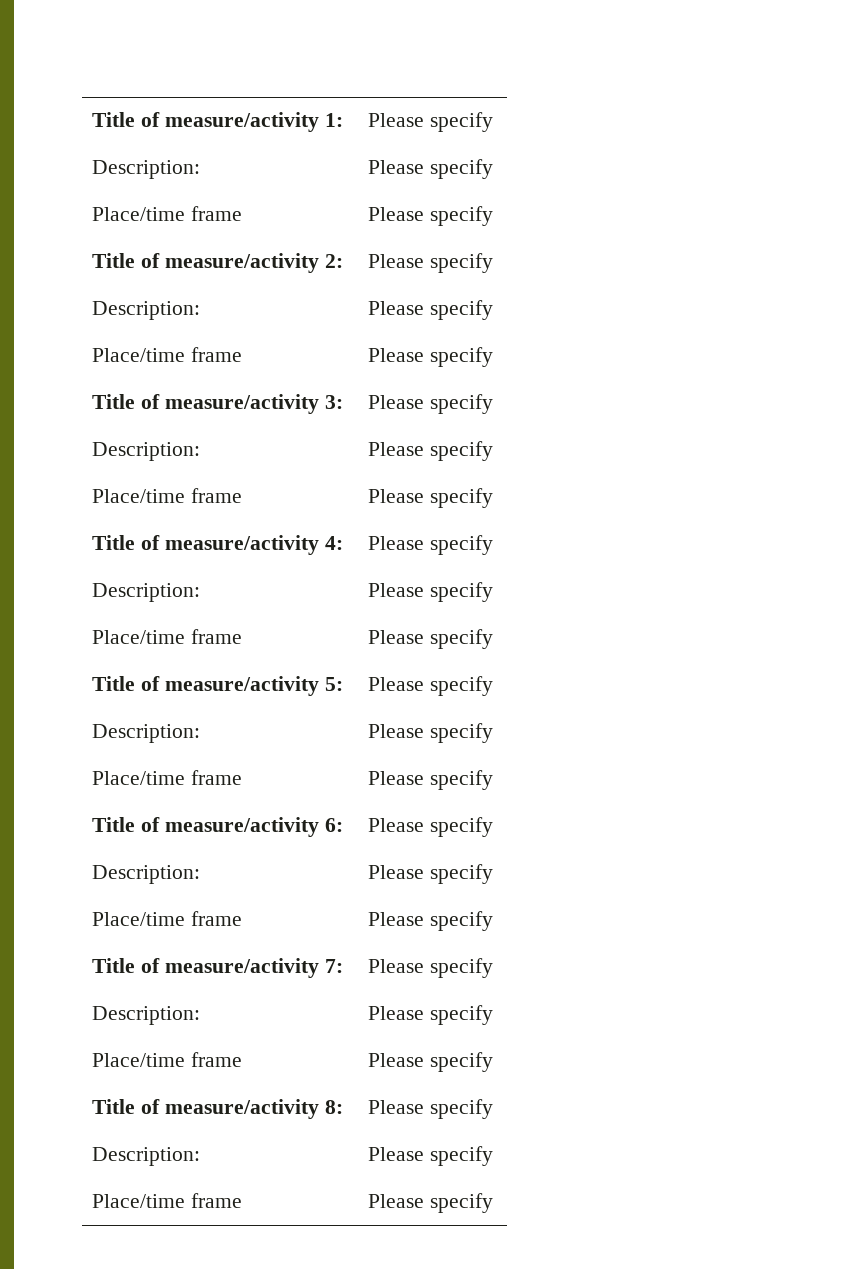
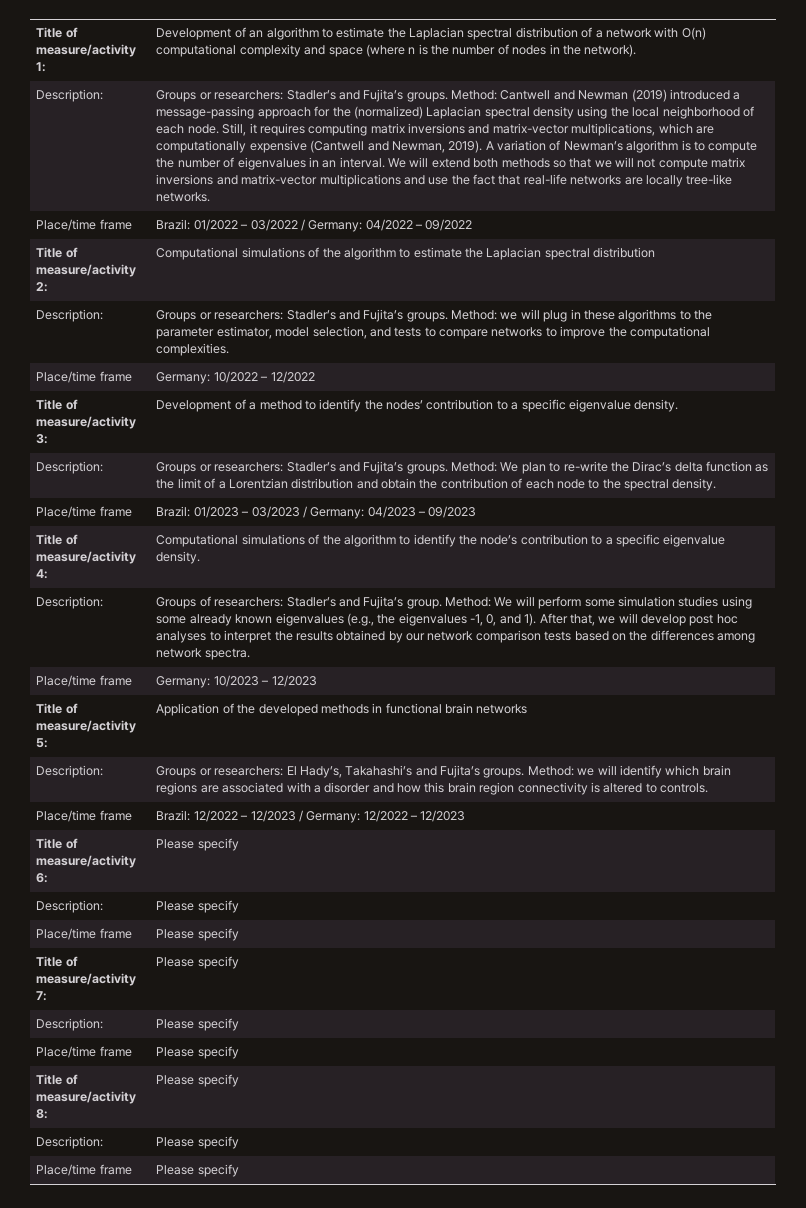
[368,112,493,132] [92,160,201,179] [368,159,493,179] [92,206,242,221] [368,206,493,226] [92,253,343,273] [368,253,493,273] [92,301,201,320] [368,300,493,320] [92,347,242,362] [368,347,493,367] [92,394,343,414] [368,394,493,414] [92,442,201,461] [368,441,493,461] [92,488,242,503] [368,488,493,508] [92,535,343,555] [368,535,493,555] [92,583,201,602] [368,582,493,602] [92,629,242,644] [368,629,493,649] [92,676,343,696] [368,676,493,696] [92,724,201,743] [368,723,493,743] [92,770,242,785] [368,770,493,790] Please specify // Description: | Please specify // Place/time frame | Please specify // Title of measure/activity 2: | Please specify // Description: | Please specify // Place/time frame | Please specify // Title of measure/activity 3: | Please specify // Description: | Please specify // Place/time frame | Please specify // Title of measure/activity 4: | Please specify // Description: | Please specify // Place/time frame | Please specify // Title of measure/activity 5: | Please specify // Description: | Please specify // Place/time frame | Please specify -> [156,27,706,40] [156,44,637,57] [36,89,104,102] [156,89,741,102] [156,106,754,119] [156,123,714,136] [156,140,758,153] [156,157,746,170] [156,174,733,187] [156,192,211,202] [36,219,132,231] [156,219,473,232] [36,247,78,258] [36,264,137,277] [36,282,49,292] [156,247,656,260] [36,309,104,322] [156,309,713,322] [156,326,710,339] [156,343,230,356] [36,371,132,383] [156,371,315,384] [36,399,78,410] [36,416,137,429] [36,434,49,444] [156,399,679,412] [36,461,104,474] [156,461,769,474] [156,478,717,491] [36,506,132,518] [156,506,477,519] [36,534,78,545] [36,551,137,564] [36,569,49,579] [156,534,726,547] [156,551,201,564] [36,596,104,609] [156,596,752,609] [156,613,738,626] [156,630,756,643] [156,648,250,660] [36,675,132,687] [156,675,317,688] [36,703,78,714] [36,720,137,733] [36,738,49,748] [156,703,528,716] [36,765,104,778] [156,765,731,778] [156,782,709,795] [36,810,132,822] [156,810,466,823] Development of an algorithm to estimate the Laplacian spectral distribution of a network with O(n) computational complexity and space (where n is the number of nodes in the network). // Description: | Groups or researchers: Stadler’s and Fujita’s groups. Method: Cantwell and Newman (2019) introduced a message-passing approach for the (normalized) Laplacian spectral density using the local neighborhood of each node. Still, it requires computing matrix inversions and matrix-vector multiplications, which are computationally expensive (Cantwell and Newman, 2019). A variation of Newman’s algorithm is to compute the number of eigenvalues in an interval. We will extend both methods so that we will not compute matrix inversions and matrix-vector multiplications and use the fact that real-life networks are locally tree-like networks. // Place/time frame | Brazil: 01/2022 – 03/2022 / Germany: 04/2022 – 09/2022 // Title of measure/activity 2: | Computational simulations of the algorithm to estimate the Laplacian spectral distribution // Description: | Groups or researchers: Stadler’s and Fujita’s groups. Method: we will plug in these algorithms to the parameter estimator, model selection, and tests to compare networks to improve the computational complexities. // Place/time frame | Germany: 10/2022 – 12/2022 // Title of measure/activity 3: | Development of a method to identify the nodes’ contribution to a specific eigenvalue density. // Description: | Groups or researchers: Stadler’s and Fujita’s groups. Method: We plan to re-write the Dirac’s delta function as the limit of a Lorentzian distribution and obtain the contribution of each node to the spectral density. // Place/time frame | Brazil: 01/2023 – 03/2023 / Germany: 04/2023 – 09/2023 // Title of measure/activity 4: | Computational simulations of the algorithm to identify the node’s contribution to a specific eigenvalue density. // Description: | Groups of researchers: Stadler’s and Fujita’s group. Method: We will perform some simulation studies using some already known eigenvalues (e.g., the eigenvalues -1, 0, and 1). After that, we will develop post hoc analyses to interpret the results obtained by our network comparison tests based on the differences among network spectra. // Place/time frame | Germany: 10/2023 – 12/2023 // Title of measure/activity 5: | Application of the developed methods in functional brain networks // Description: | Groups or researchers: El Hady’s, Takahashi’s and Fujita’s groups. Method: we will identify which brain regions are associated with a disorder and how this brain region connectivity is altered to controls. // Place/time frame | Brazil: 12/2022 – 12/2023 / Germany: 12/2022 – 12/2023

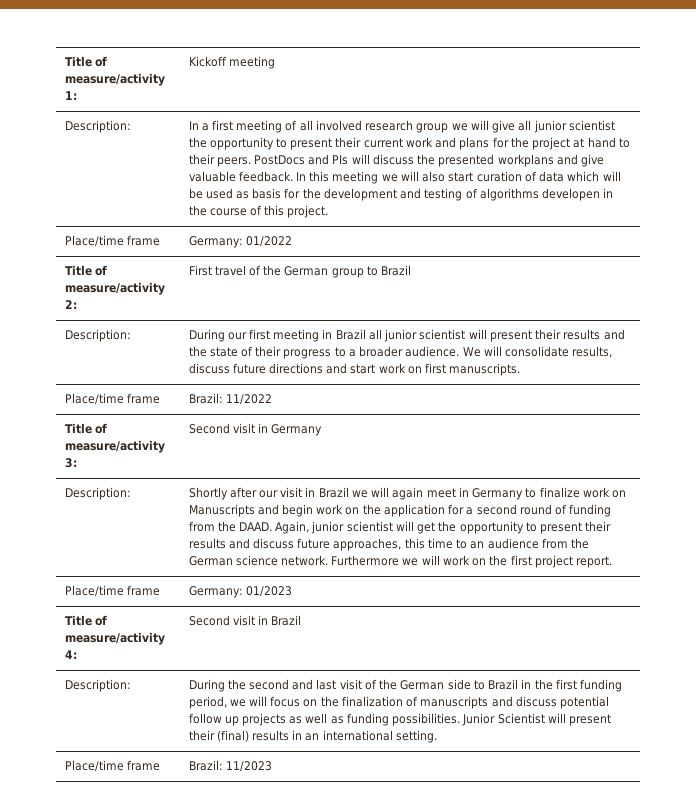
[156,27,706,40] [156,44,637,57] [36,89,104,102] [156,89,741,102] [156,106,754,119] [156,123,714,136] [156,140,758,153] [156,157,746,170] [156,174,733,187] [156,192,211,202] [36,219,132,231] [156,219,191,230] Development of an algorithm to estimate the Laplacian spectral distribution of a network with O(n) computational complexity and space (where n is the number of nodes in the network). // Description: | Groups or researchers: Stadler’s and Fujita’s groups. Method: Cantwell and Newman (2019) introduced a message-passing approach for the (normalized) Laplacian spectral density using the local neighborhood of each node. Still, it requires computing matrix inversions and matrix-vector multiplications, which are computationally expensive (Cantwell and Newman, 2019). A variation of Newman’s algorithm is to compute the number of eigenvalues in an interval. We will extend both methods so that we will not compute matrix inversions and matrix-vector multiplications and use the fact that real-life networks are locally tree-like networks. // Place/time frame | Brazil: -> [188,56,275,69] [64,120,131,133] [188,120,615,133] [188,137,630,150] [188,154,605,167] [188,171,621,184] [188,188,614,201] [188,205,329,218] [64,235,160,247] [188,236,243,248] Kickoff meeting // Description: | In a first meeting of all involved research group we will give all junior scientist the opportunity to present their current work and plans for the project at hand to their peers. PostDocs and PIs will discuss the presented workplans and give valuable feedback. In this meeting we will also start curation of data which will be used as basis for the development and testing of algorithms developen in the course of this project. // Place/time frame | Germany:
[240,219,473,232] [36,247,78,258] [36,264,137,277] [36,282,49,292] [156,247,656,260] [36,309,104,322] [156,309,713,322] [156,326,710,339] [156,343,230,356] [36,371,132,383] [156,371,315,384] [36,399,78,410] [36,416,137,429] [36,434,49,444] [156,399,679,412] [36,461,104,474] [156,461,769,474] [156,478,717,491] [36,506,132,518] [156,506,191,517] – 03/2022 / Germany: 04/2022 – 09/2022 // Title of measure/activity 2: | Computational simulations of the algorithm to estimate the Laplacian spectral distribution // Description: | Groups or researchers: Stadler’s and Fujita’s groups. Method: we will plug in these algorithms to the parameter estimator, model selection, and tests to compare networks to improve the computational complexities. // Place/time frame | Germany: 10/2022 – 12/2022 // Title of measure/activity 3: | Development of a method to identify the nodes’ contribution to a specific eigenvalue density. // Description: | Groups or researchers: Stadler’s and Fujita’s groups. Method: We plan to re-write the Dirac’s delta function as the limit of a Lorentzian distribution and obtain the contribution of each node to the spectral density. // Place/time frame | Brazil: -> [64,265,107,276] [64,282,165,295] [64,300,77,309] [188,265,412,278] [64,329,131,342] [188,329,625,342] [188,346,613,359] [188,363,521,376] [64,393,160,405] [188,393,272,405] [64,423,107,434] [64,440,165,453] [64,458,77,468] [188,423,323,436] [64,487,131,500] [188,487,627,500] [188,504,612,517] [188,521,612,534] [188,538,590,551] [188,555,613,568] [64,585,160,597] [188,586,243,598] // Title of measure/activity 2: | First travel of the German group to Brazil // Description: | During our first meeting in Brazil all junior scientist will present their results and the state of their progress to a broader audience. We will consolidate results, discuss future directions and start work on first manuscripts. // Place/time frame | Brazil: 11/2022 // Title of measure/activity 3: | Second visit in Germany // Description: | Shortly after our visit in Brazil we will again meet in Germany to finalize work on Manuscripts and begin work on the application for a second round of funding from the DAAD. Again, junior scientist will get the opportunity to present their results and discuss future approaches, this time to an audience from the German science network. Furthermore we will work on the first project report. // Place/time frame | Germany:
[241,506,477,519] [36,534,78,545] [36,551,137,564] [36,569,49,579] [156,534,726,547] [156,551,201,564] [36,596,104,609] [156,596,752,609] [156,613,738,626] [156,630,756,643] [156,648,250,660] [36,675,132,687] [156,675,317,688] [36,703,78,714] [36,720,137,733] [36,738,49,748] [156,703,528,716] [36,765,104,778] [156,765,731,778] [156,782,709,795] [36,810,132,822] [156,810,466,823] [36,838,78,849] [36,855,137,868] [36,873,49,883] [156,838,239,851] [36,900,104,913] [156,900,239,913] [36,928,132,940] [156,928,239,941] [36,956,78,967] [36,973,137,986] [36,991,48,1001] [156,956,239,969] [36,1018,104,1031] [156,1018,239,1031] [36,1046,132,1058] [156,1046,239,1059] [36,1074,78,1085] [36,1091,137,1104] [36,1109,49,1119] [156,1074,239,1087] [36,1136,104,1149] [156,1136,239,1149] [36,1164,132,1176] [156,1164,239,1177] – 03/2023 / Germany: 04/2023 – 09/2023 // Title of measure/activity 4: | Computational simulations of the algorithm to identify the node’s contribution to a specific eigenvalue density. // Description: | Groups of researchers: Stadler’s and Fujita’s group. Method: We will perform some simulation studies using some already known eigenvalues (e.g., the eigenvalues -1, 0, and 1). After that, we will develop post hoc analyses to interpret the results obtained by our network comparison tests based on the differences among network spectra. // Place/time frame | Germany: 10/2023 – 12/2023 // Title of measure/activity 5: | Application of the developed methods in functional brain networks // Description: | Groups or researchers: El Hady’s, Takahashi’s and Fujita’s groups. Method: we will identify which brain regions are associated with a disorder and how this brain region connectivity is altered to controls. // Place/time frame | Brazil: 12/2022 – 12/2023 / Germany: 12/2022 – 12/2023 // Title of measure/activity 6: | Please specify // Description: | Please specify // Place/time frame | Please specify // Title of measure/activity 7: | Please specify // Description: | Please specify // Place/time frame | Please specify // Title of measure/activity 8: | Please specify // Description: | Please specify // Place/time frame | Please specify -> [64,615,107,626] [64,632,165,645] [64,650,77,659] [188,615,302,626] [64,679,131,692] [188,679,623,692] [188,696,610,709] [188,713,612,726] [188,730,437,743] [64,760,160,772] [188,760,272,772] // Title of measure/activity 4: | Second visit in Brazil // Description: | During the second and last visit of the German side to Brazil in the first funding period, we will focus on the finalization of manuscripts and discuss potential follow up projects as well as funding possibilities. Junior Scientist will present their (final) results in an international setting. // Place/time frame | Brazil: 11/2023

